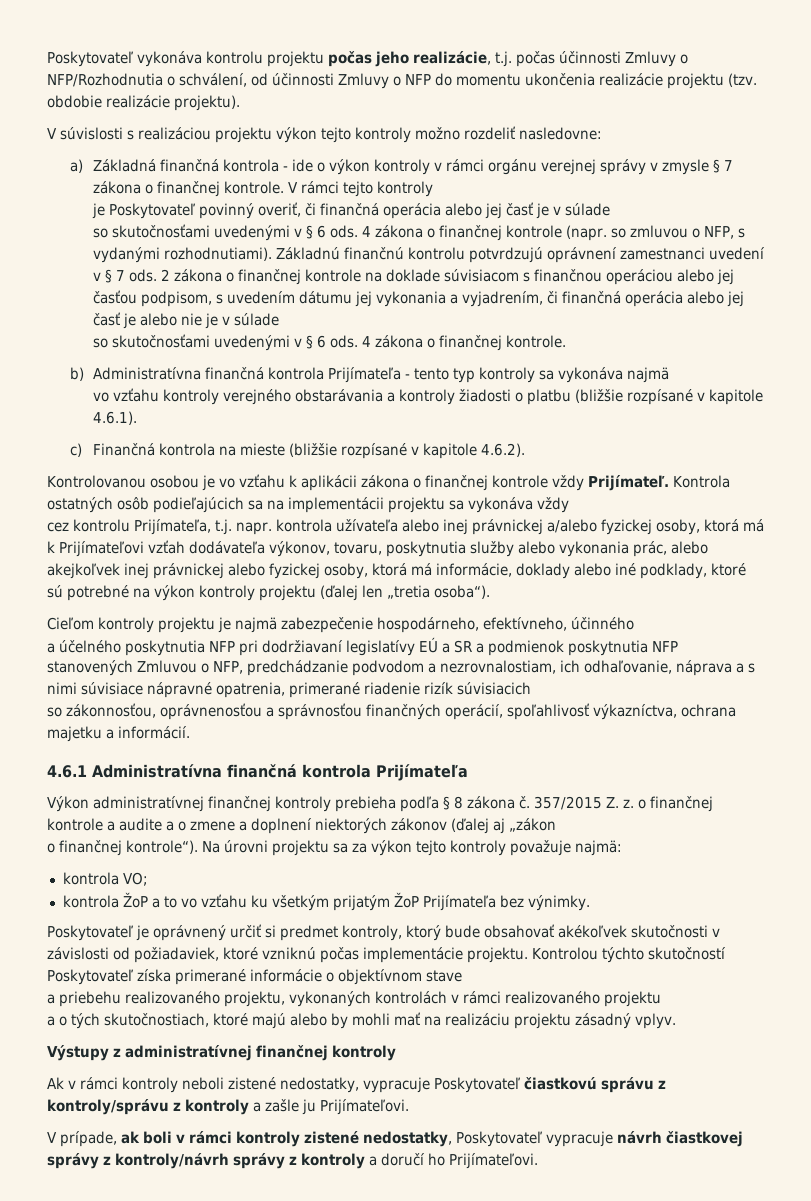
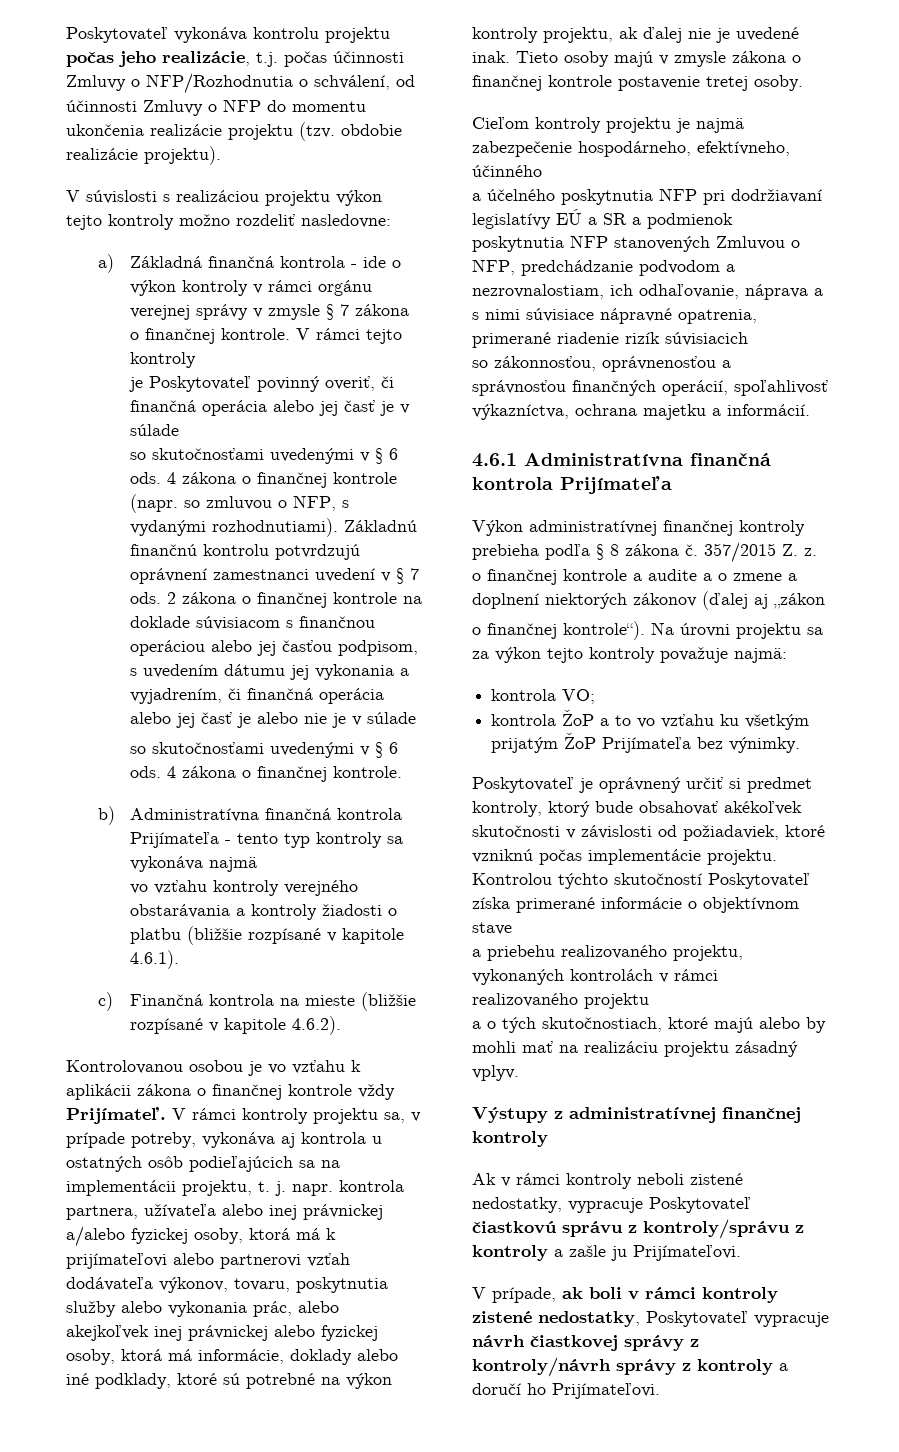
[673,475,730,488] Kontrola -> [172,1108,421,1124] [66,1132,382,1148] V rámci kontroly projektu sa, v prípade potreby, vykonáva aj kontrola u
[388,497,569,513] [47,519,232,535] projektu sa vykonáva vždy // cez kontrolu Prijímateľa, t.j. -> [182,1180,286,1196] projektu, t. j.
(332, 525) none -> [66,1205,138,1220] partnera,
[59,541,144,557] Prijímateľovi -> [66,1253,301,1269] prijímateľovi alebo partnerovi
[259,585,490,601] projektu (ďalej len „tretia osoba“). -> [543,27,799,43] [472,51,801,67] [472,75,803,91] projektu, ak ďalej nie je uvedené inak. Tieto osoby majú v zmysle zákona o finančnej kontrole postavenie tretej osoby.

